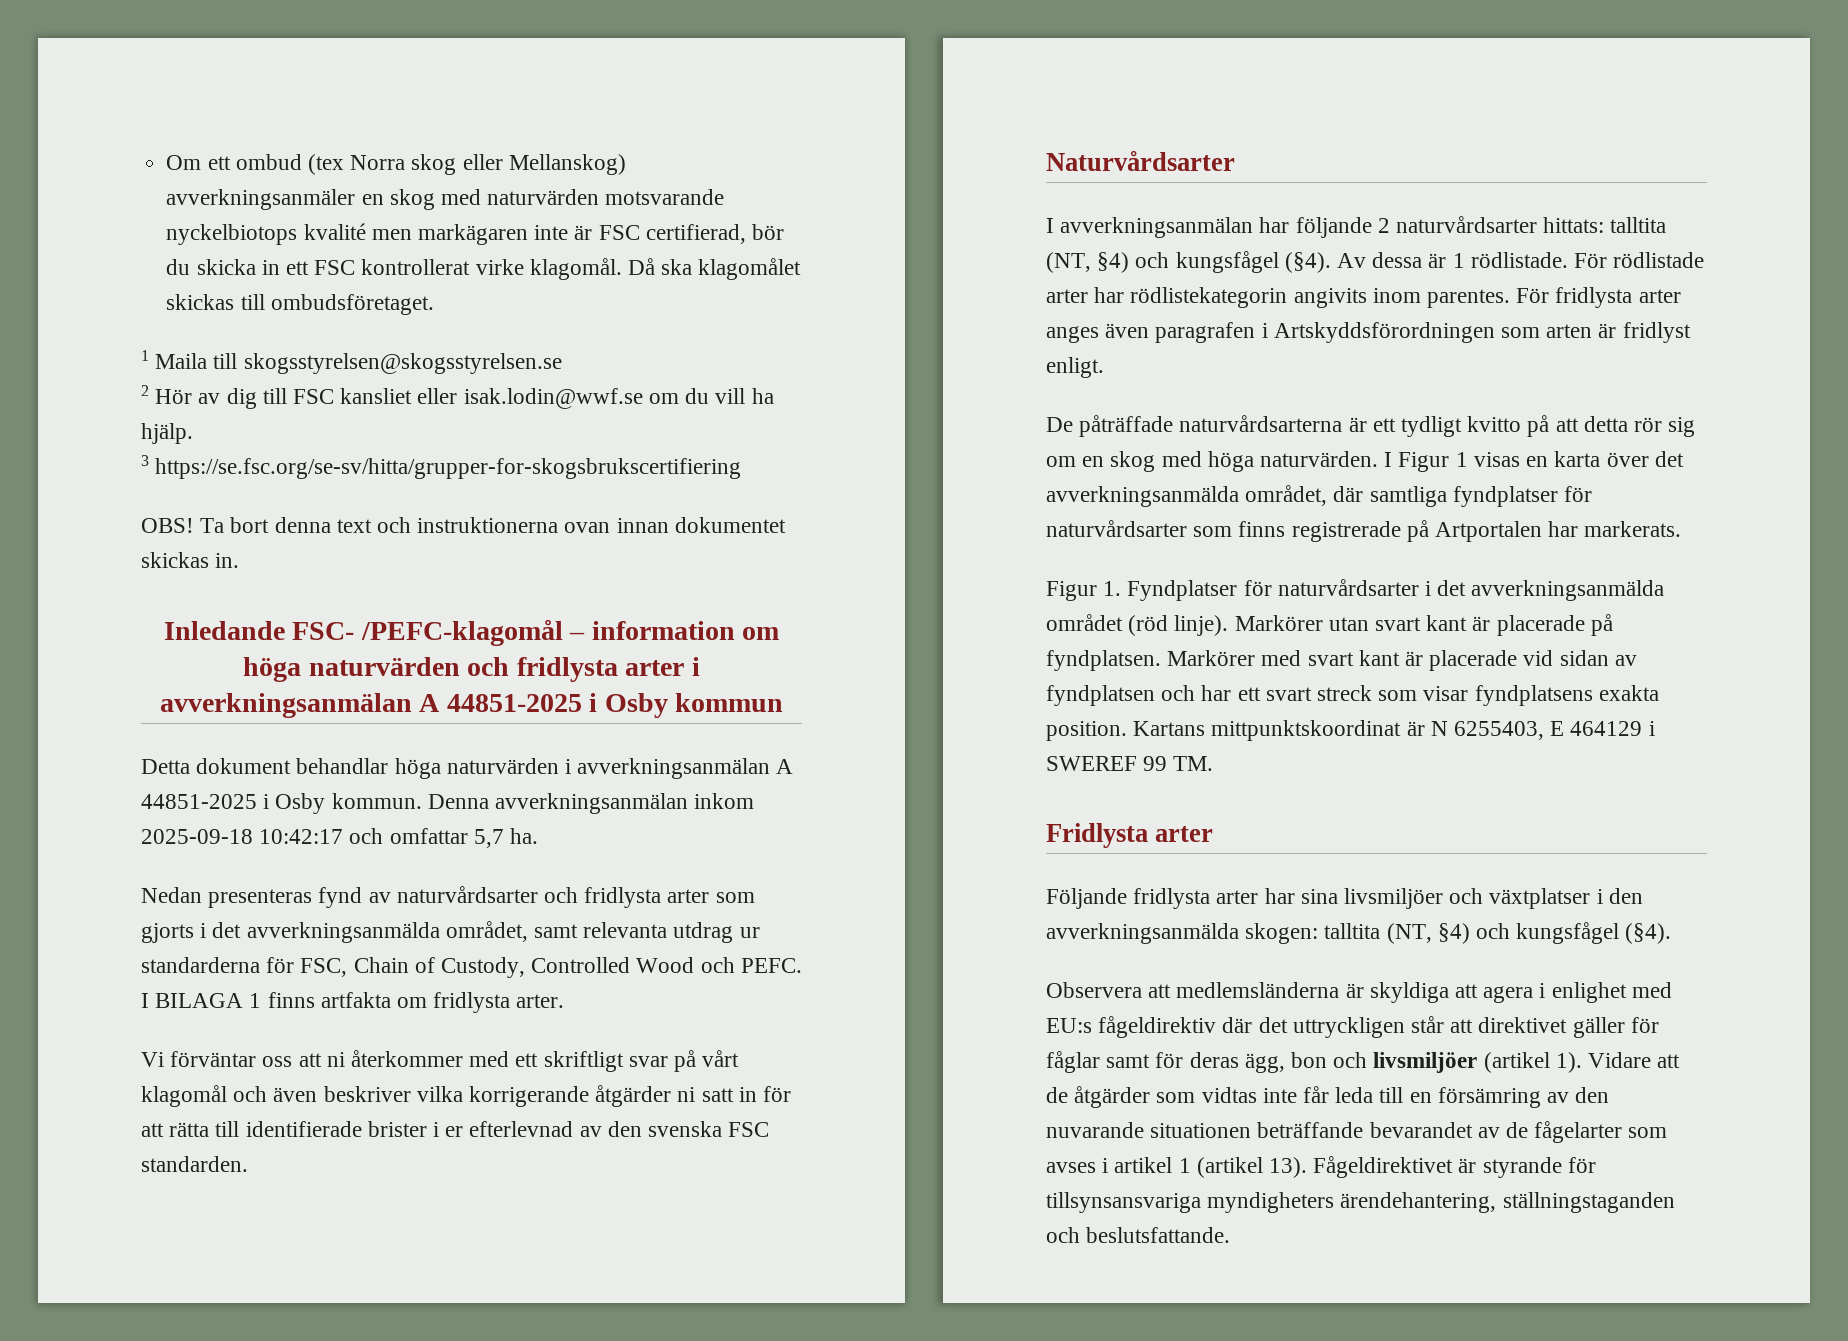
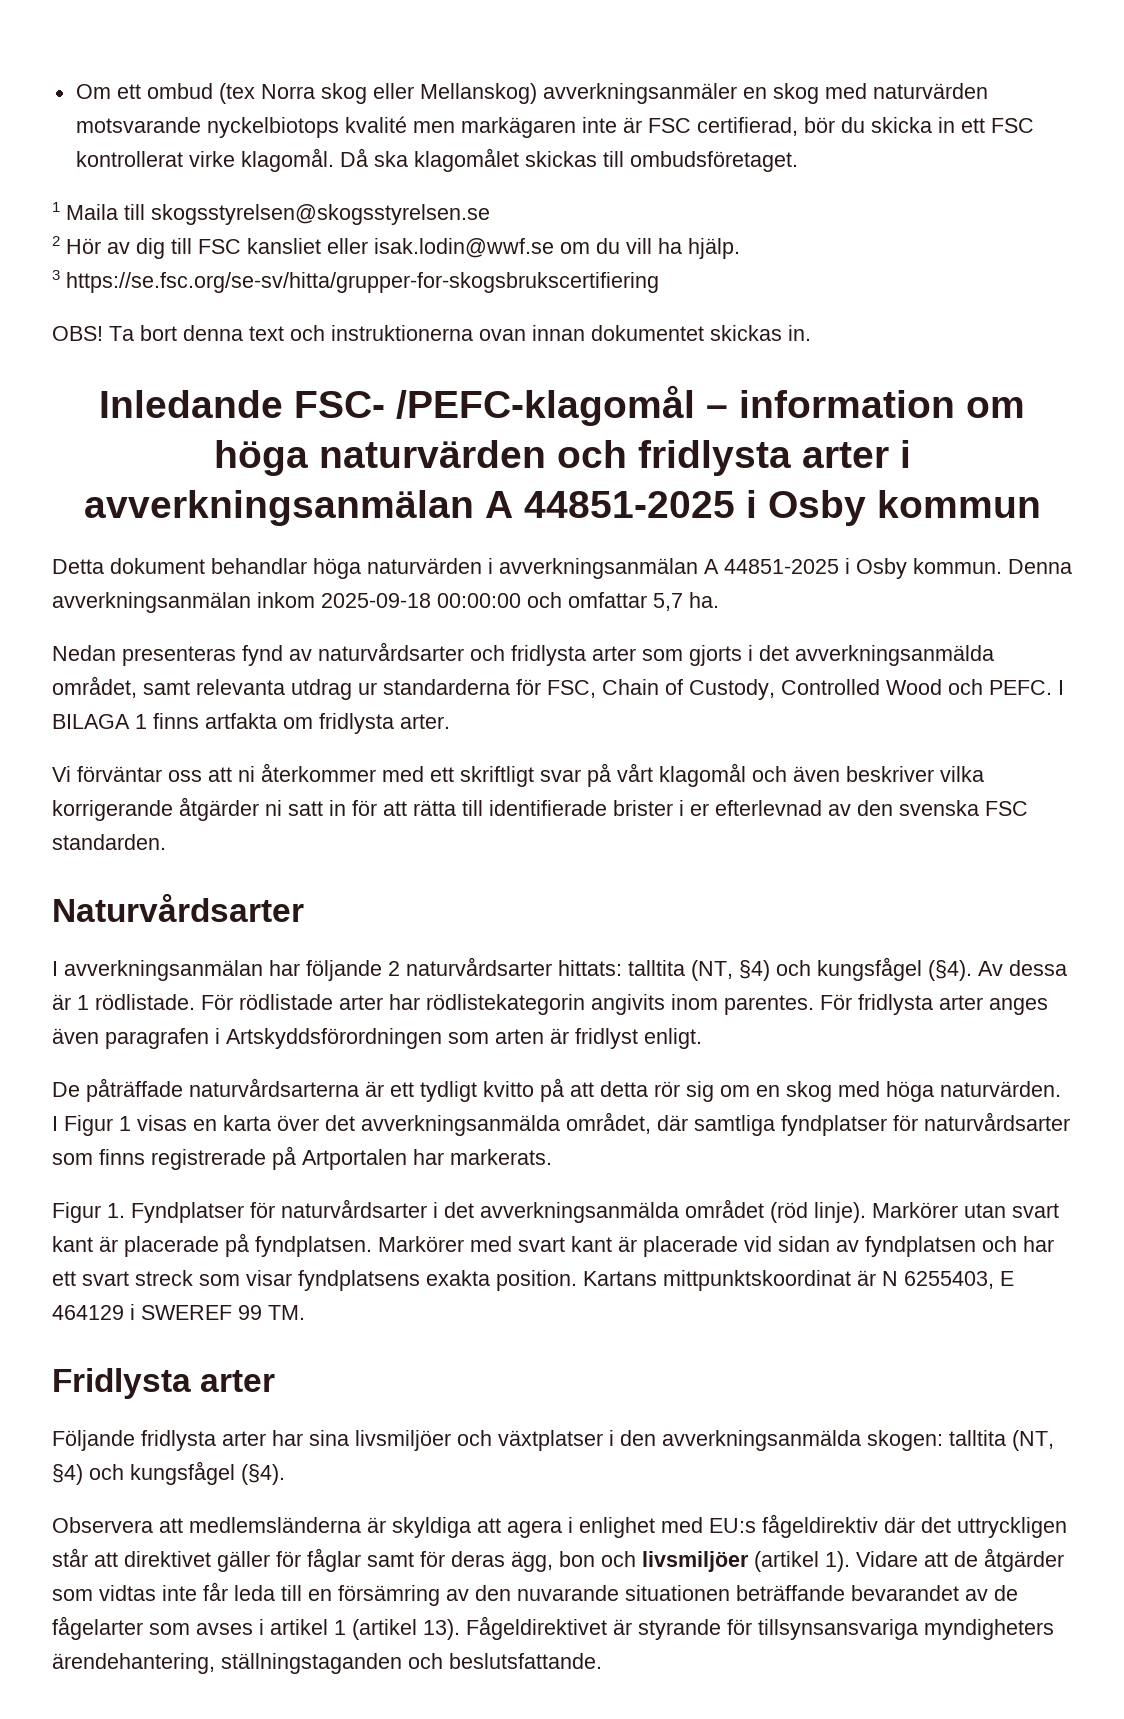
[259,829,344,844] 10:42:17 -> [437,593,521,608] 00:00:00

